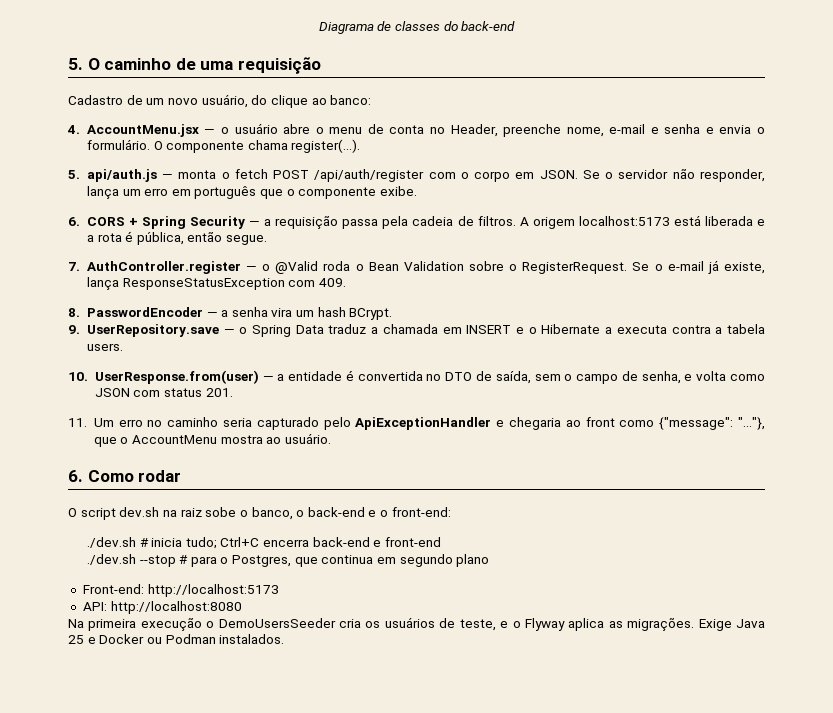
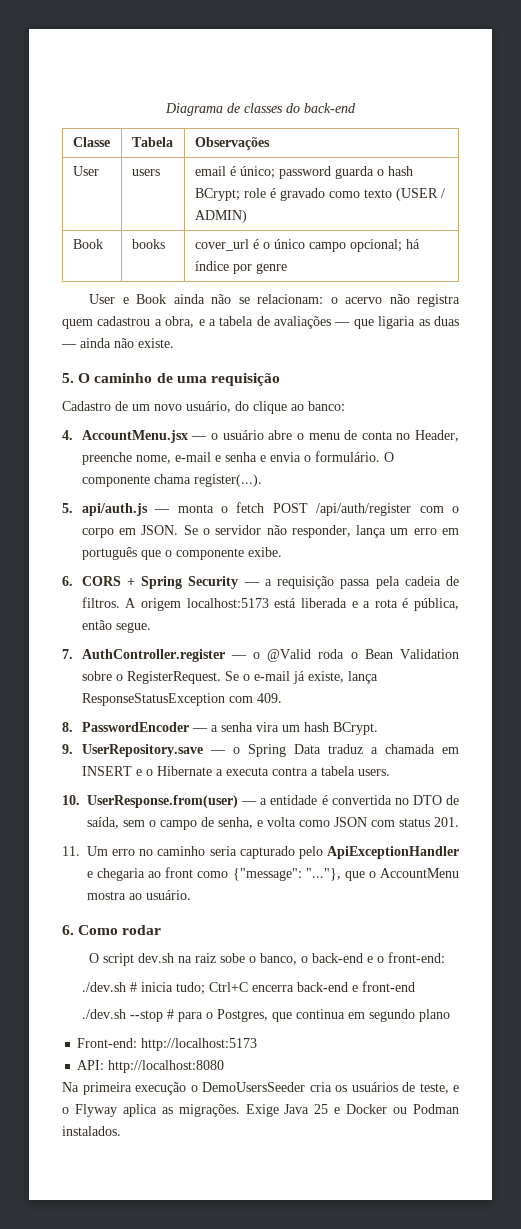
(516, 26) none -> [72,137,110,147] [131,137,173,147] [194,137,270,150] [72,166,99,176] [131,169,160,176] [194,166,413,179] [194,188,445,201] [194,210,247,223] [72,239,103,249] [131,239,165,249] [194,239,420,252] [194,261,287,274] [89,294,461,307] [62,316,459,329] [61,338,174,348] // Classe | Tabela | Observações // User | users | email é único; password guarda o hash BCrypt; role é gravado como texto (USER / ADMIN) // Book | books | cover_url é o único campo opcional; há índice por genre // User e Book ainda não se relacionam: o acervo não registra quem cadastrou a obra, e a tabela de avaliações — que ligaria as duas — ainda não existe.

